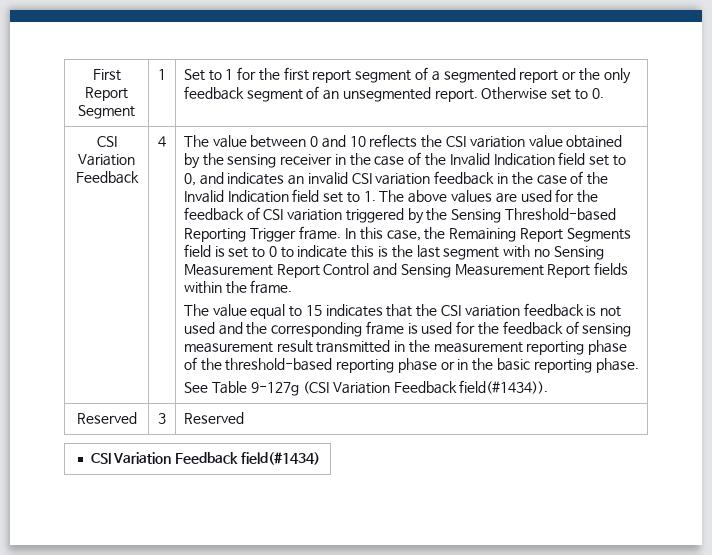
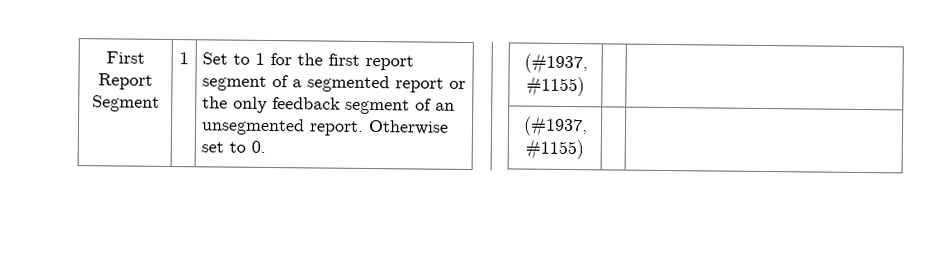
[96,136,117,147] [78,154,135,166] [75,171,139,184] [158,136,166,147] [183,134,623,148] [183,152,626,169] [183,171,609,186] [183,189,599,203] [183,207,616,224] [183,226,631,242] [183,244,604,260] [183,262,629,278] [183,280,293,294] [183,303,622,319] [183,321,632,337] [183,340,628,355] [183,357,639,373] [183,380,549,396] [76,412,137,424] [158,413,166,424] [183,412,244,424] [90,452,320,465] CSI Variation Feedback | 4 | The value between 0 and 10 reflects the CSI variation value obtained by the sensing receiver in the case of the Invalid Indication field set to 0, and indicates an invalid CSI variation feedback in the case of the Invalid Indication field set to 1. The above values are used for the feedback of CSI variation triggered by the Sensing Threshold-based Reporting Trigger frame. In this case, the Remaining Report Segments field is set to 0 to indicate this is the last segment with no Sensing Measurement Report Control and Sensing Measurement Report fields within the frame. // The value equal to 15 indicates that the CSI variation feedback is not used and the corresponding frame is used for the feedback of sensing measurement result transmitted in the measurement reporting phase of the threshold-based reporting phase or in the basic reporting phase. // See Table 9-127g (CSI Variation Feedback field(#1434)). // Reserved | 3 | Reserved // CSI Variation Feedback field(#1434) -> [523,52,588,75] [526,75,585,98] [522,115,588,138] [525,138,584,161] (#1937, #1155) | | // (#1937, #1155) | |

